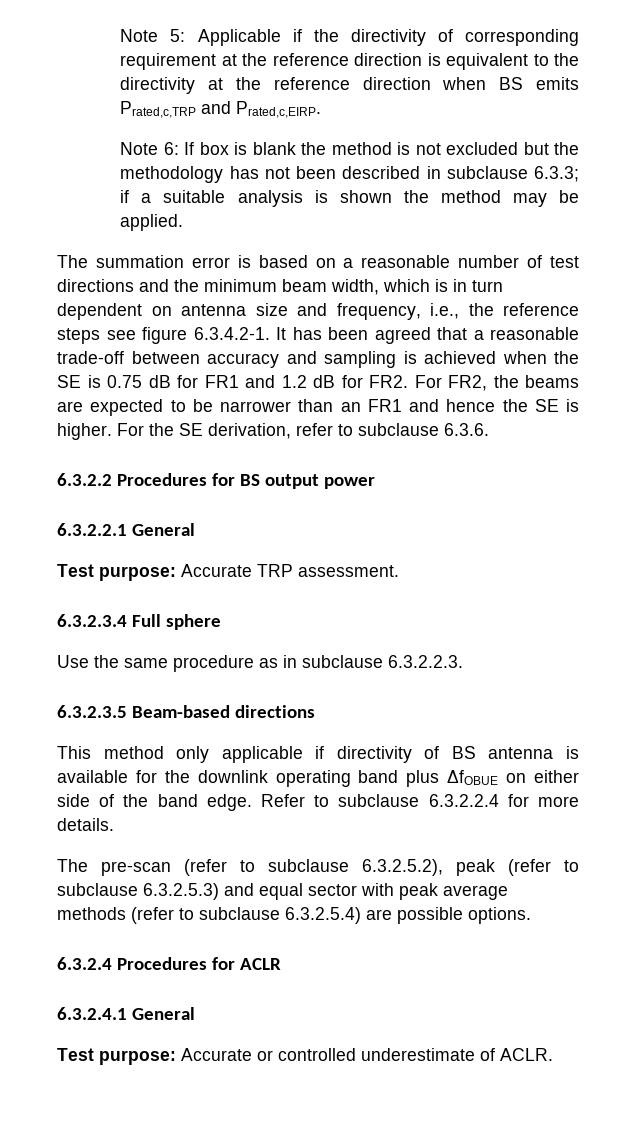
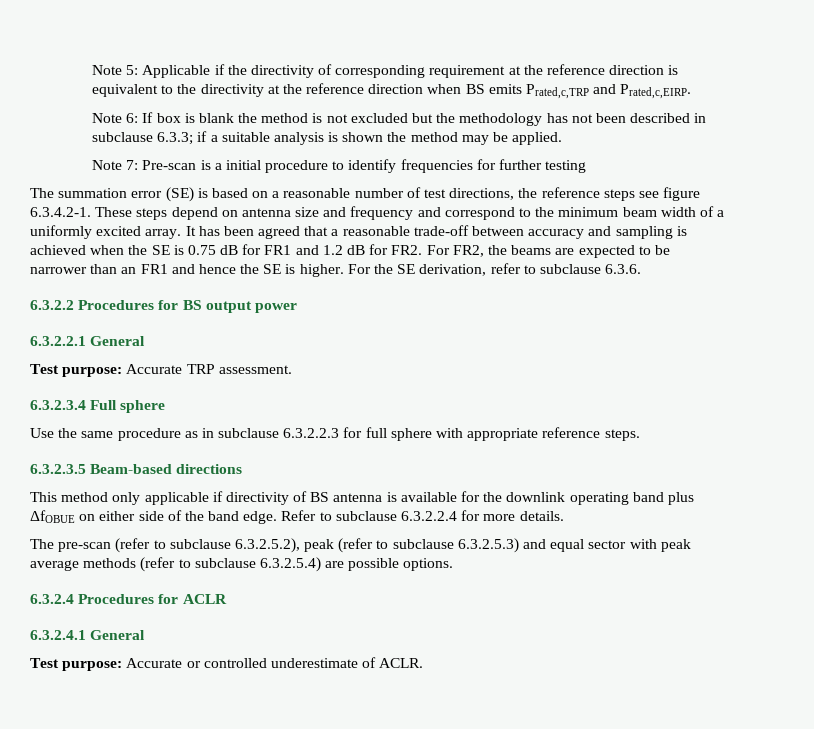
(184, 222) none -> [91,159,587,173] // Note 7: Pre-scan is a initial procedure to identify frequencies for further testing
(230, 262) none -> [165,187,194,202] (SE)
[57,279,503,295] [57,303,459,320] directions and the minimum beam width, which is in turn dependent on antenna size and frequency, i.e., -> [449,188,515,200] directions,
(270, 333) none -> [95,206,725,220] [30,225,182,239] These steps depend on antenna size and frequency and correspond to the minimum beam width of a uniformly excited array.
[388,655,463,668] 6.3.2.2.3. -> [283,427,640,441] 6.3.2.2.3 for full sphere with appropriate reference steps.

